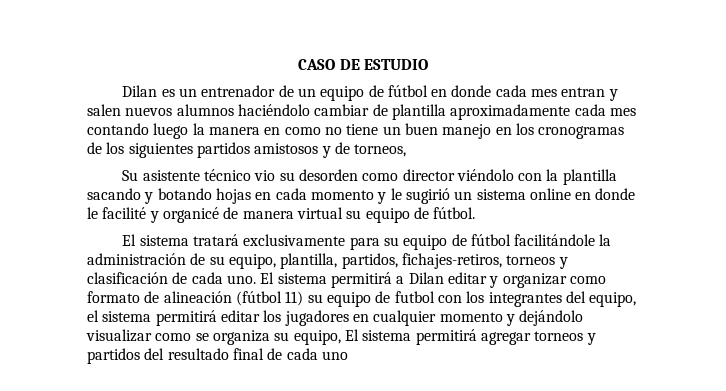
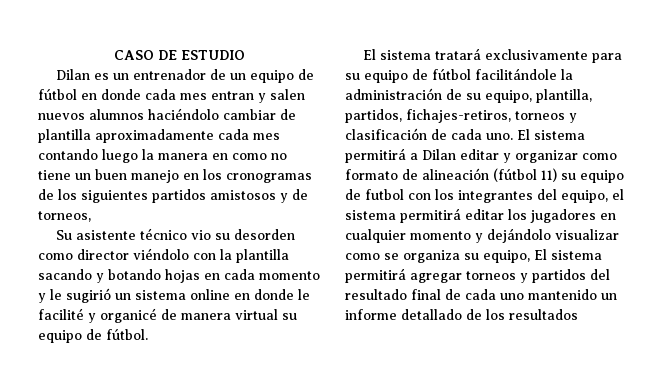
(348, 355) none -> [528,289,617,300] [345,309,578,320] mantenido un informe detallado de los resultados

